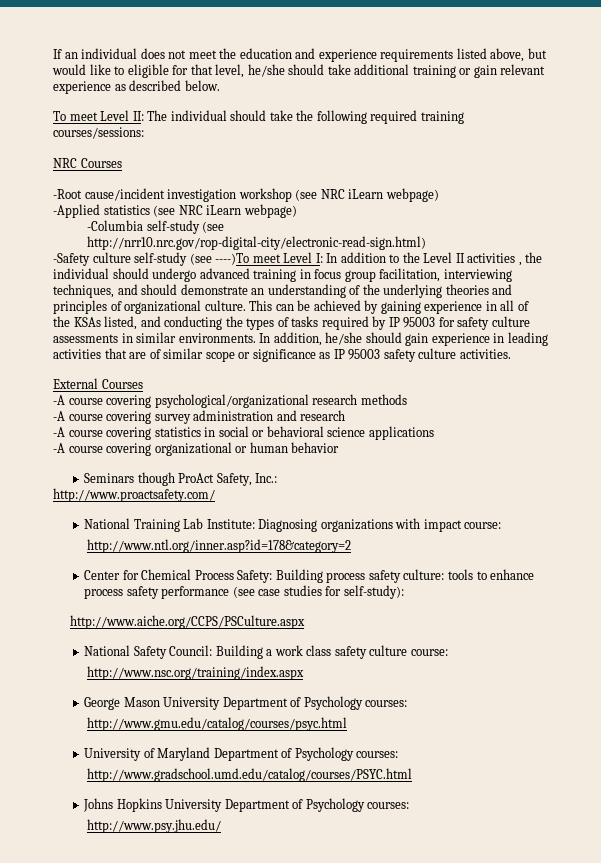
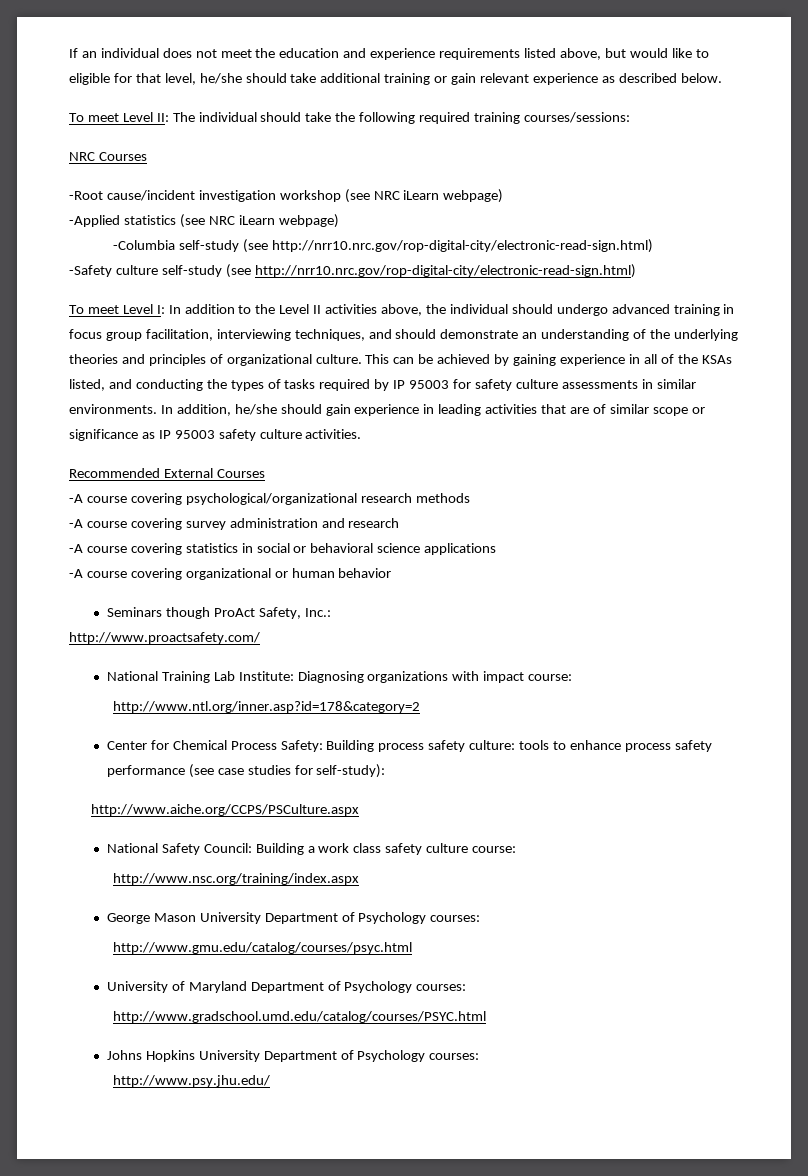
[215,253,250,265] ----)To -> [254,264,636,278] [69,305,84,314] http://nrr10.nrc.gov/rop-digital-city/electronic-read-sign.html) // To
[518,262,522,266] , -> [381,304,423,316] above,
(511, 354) none -> [69,468,160,478] Recommended

